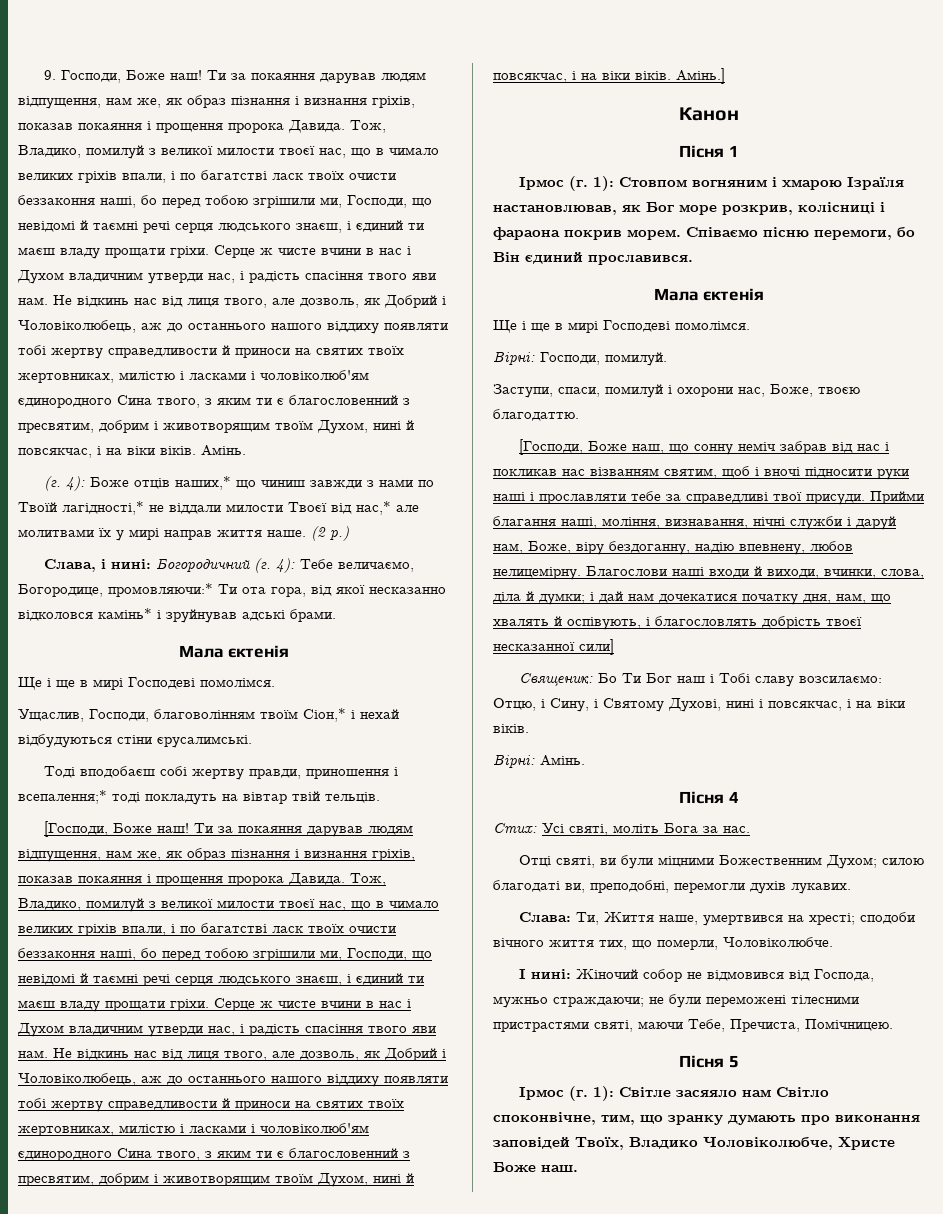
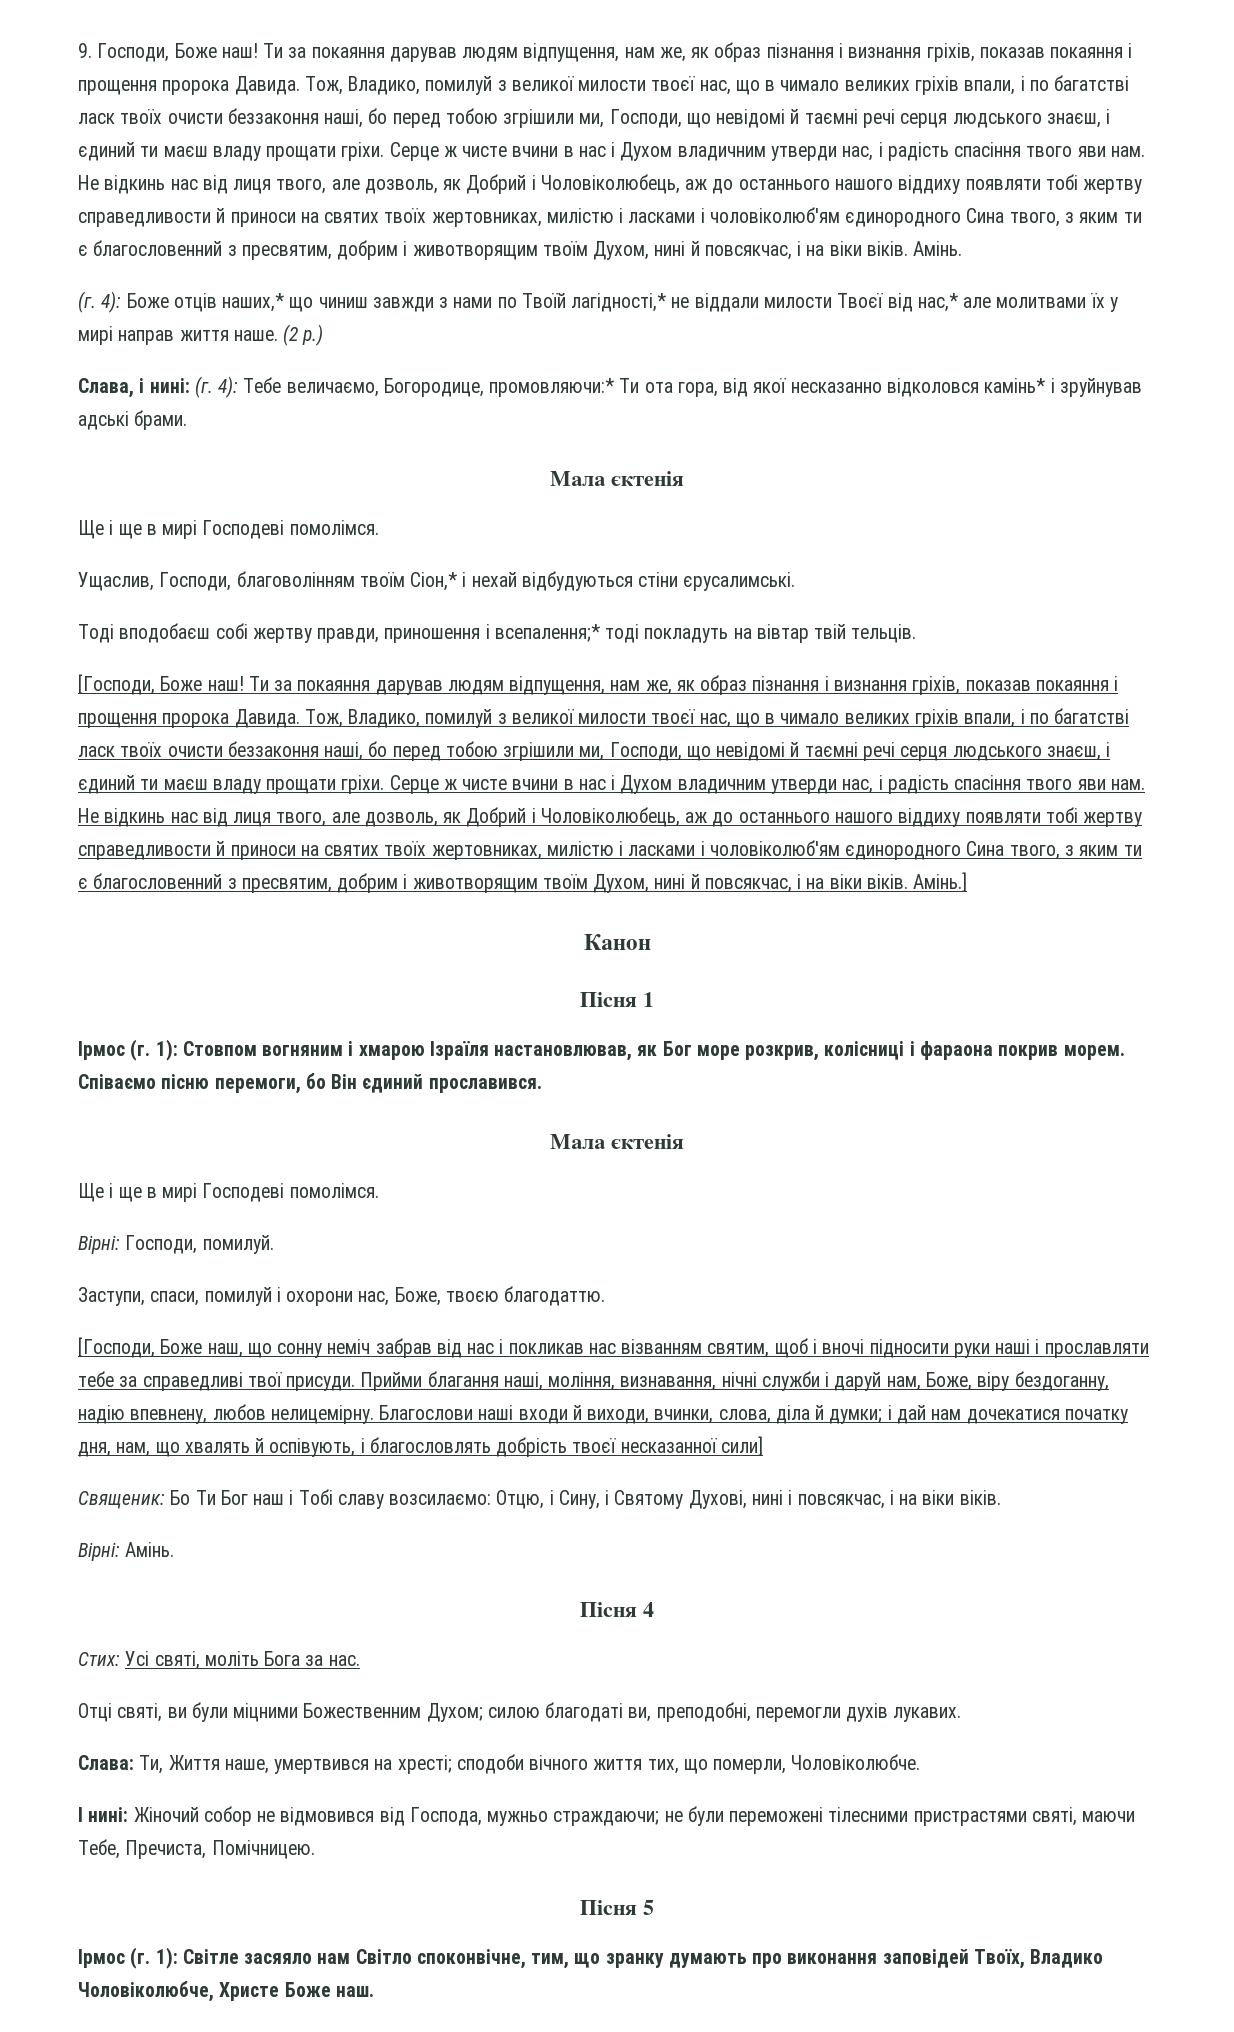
[155,559,250,573] Богородичний -> (190, 385) none

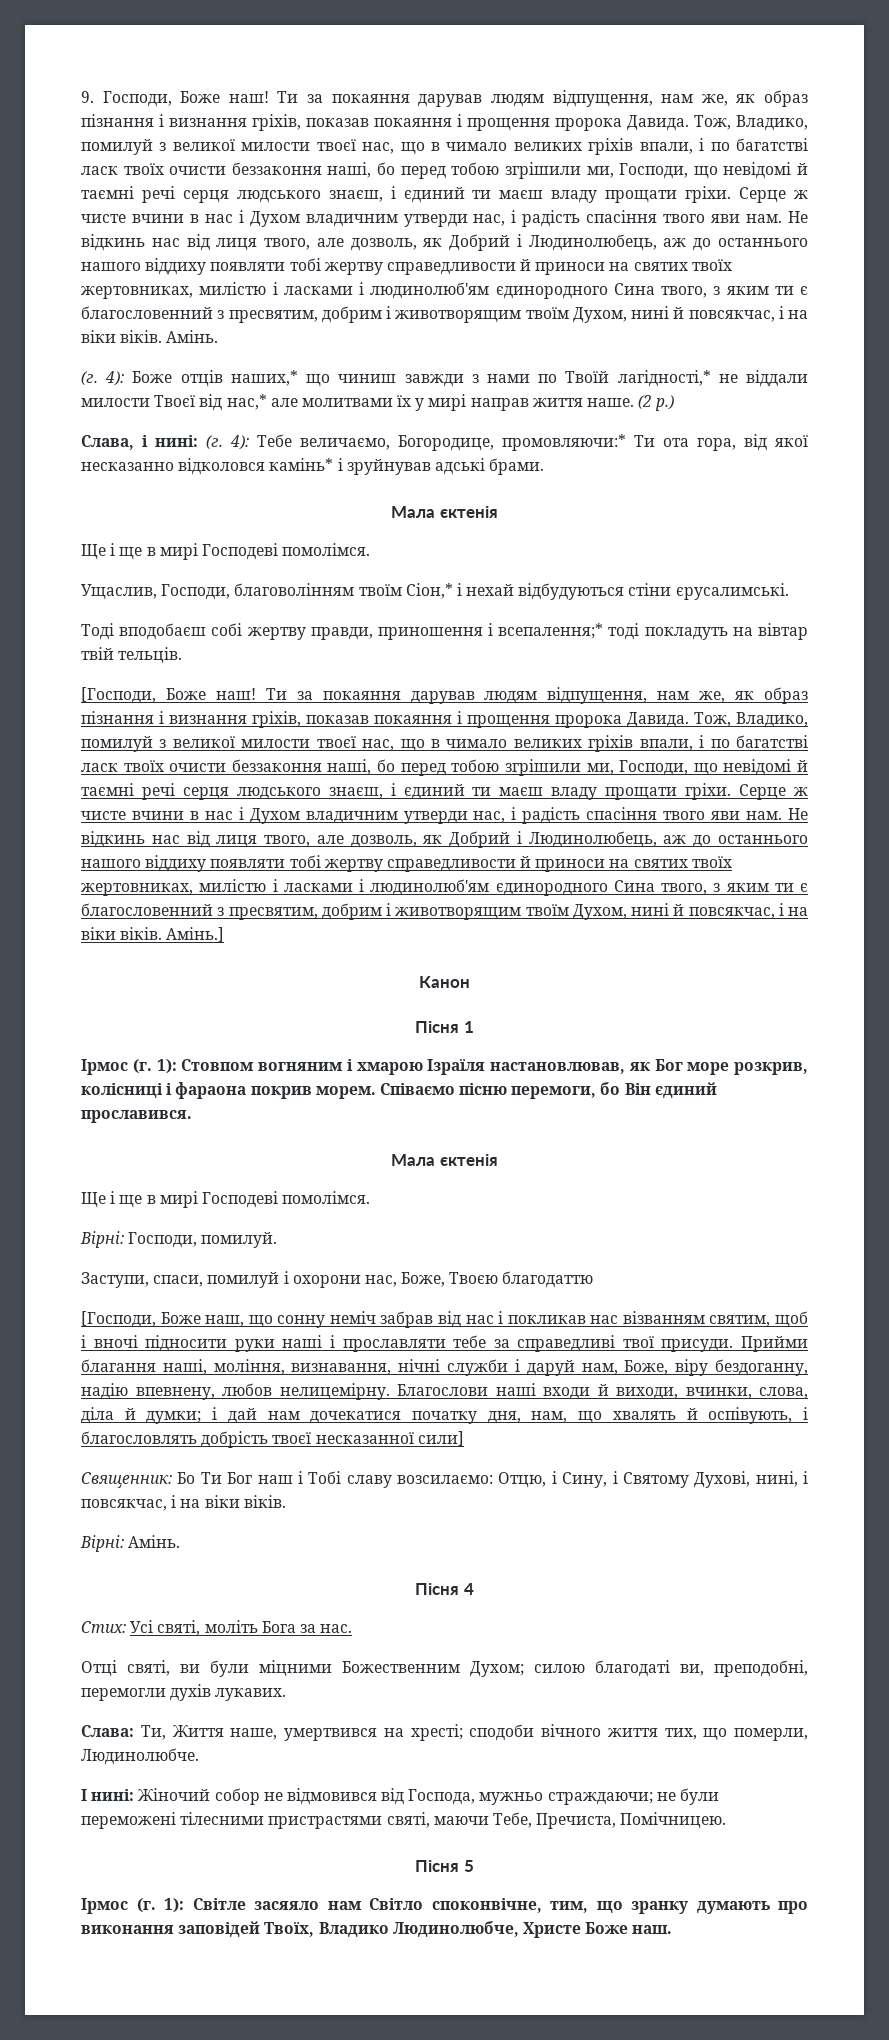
[540,174,680,194] Чоловіколюбець, -> [528,234,657,251] Людинолюбець,
[709,207,840,223] чоловіколюб'ям -> [370,282,490,299] людинолюб'ям
[540,807,680,827] Чоловіколюбець, -> [528,831,657,848] Людинолюбець,
[709,840,840,856] чоловіколюб'ям -> [370,879,490,896] людинолюб'ям
[445,1286,606,1306] твоєю благодаттю. -> [449,1271,594,1288] Твоєю благодаттю
[78,1491,165,1509] Священик: -> [81,1472,172,1488] Священник:
[751,1490,783,1505] нині -> [755,1471,798,1487] нині,
[791,1754,921,1770] Чоловіколюбче. -> [81,1748,199,1765] Людинолюбче.
[78,1981,214,2002] Чоловіколюбче, -> [392,1921,519,1937] Людинолюбче,

